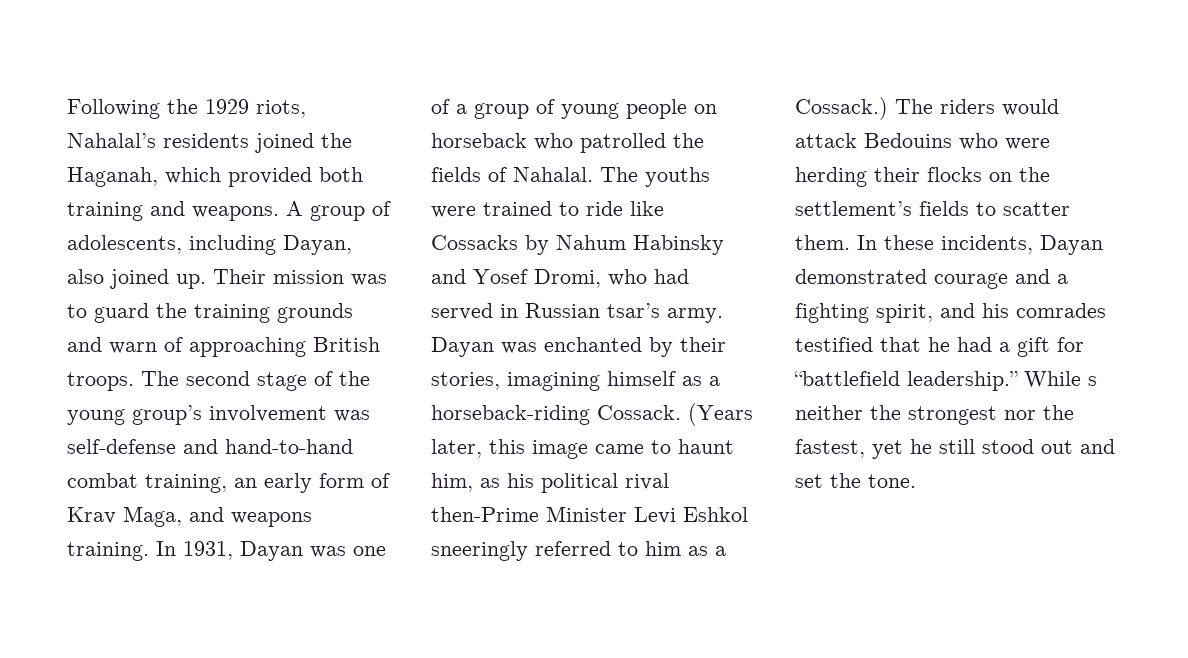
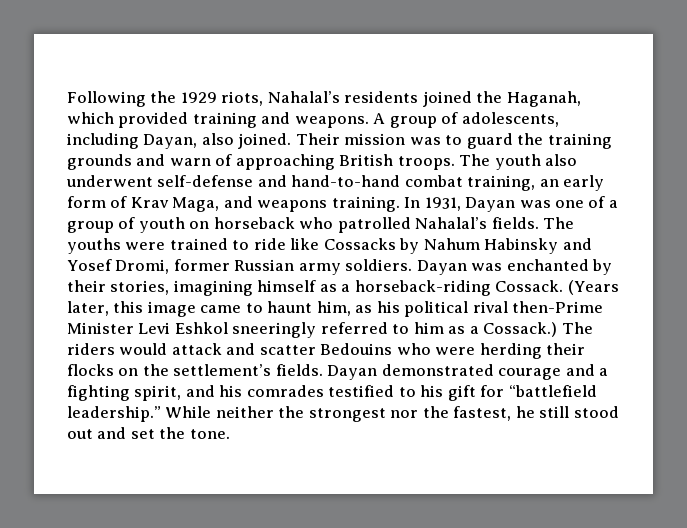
[319,167,363,182] both -> (189, 120) none
[110,269,206,289] joined up. -> [238,133,292,149] joined.
[186,371,370,391] [67,405,370,425] second stage of the young group’s involvement was -> [494,154,578,170] [66,175,153,187] youth also underwent
[561,99,687,119] young people -> [138,217,185,233] youth
[673,133,704,148] [431,167,593,182] the fields of Nahalal. -> [415,217,539,229] Nahalal’s fields.
[608,269,689,286] [431,303,723,323] who had served in Russian tsar’s army. -> [173,259,413,275] former Russian army soldiers.
(857, 140) none -> [226,343,316,355] and scatter
[919,201,1070,216] [795,235,1033,254] fields to scatter them. In these incidents, -> [275,364,323,376] fields.
[880,337,1010,352] that he had a -> [398,385,444,397] to his
[1088,376,1097,386] s -> (212, 412) none
[872,440,903,459] yet -> (512, 413) none

